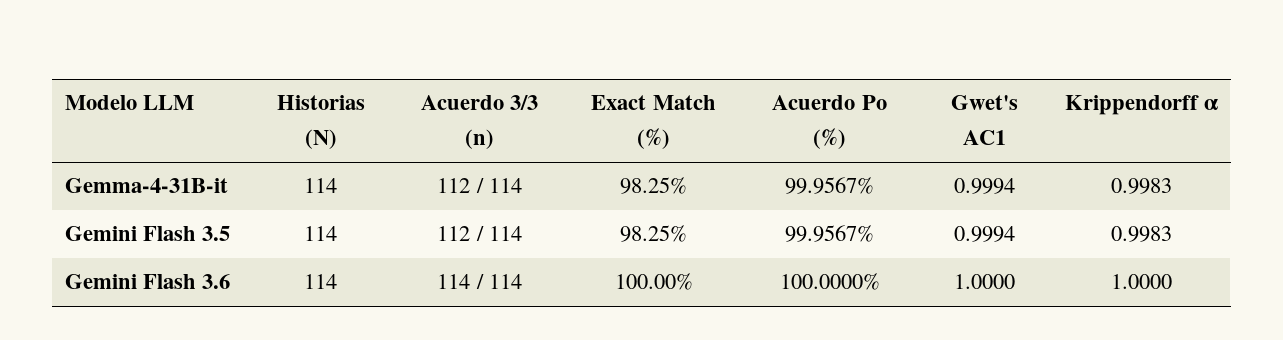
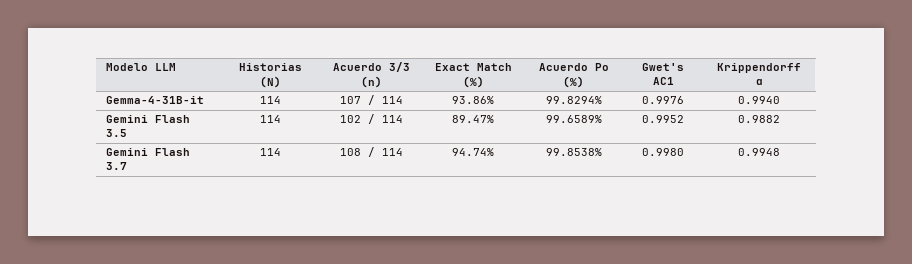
[437,178,522,193] [620,177,687,194] [785,177,874,194] [954,178,1015,194] [1111,178,1172,194] 112 / 114 | 98.25% | 99.9567% | 0.9994 | 0.9983 -> [340,95,403,105] [452,96,494,104] [545,96,602,104] [642,96,684,104] [738,96,780,104] 107 / 114 | 93.86% | 99.8294% | 0.9976 | 0.9940
[437,226,522,241] [620,225,687,242] [785,225,874,242] [954,226,1015,242] [1111,226,1172,242] [64,274,231,289] [304,274,337,289] [437,274,522,289] [614,273,693,290] [779,273,880,290] [954,274,1015,289] [1111,274,1172,289] 112 / 114 | 98.25% | 99.9567% | 0.9994 | 0.9983 // Gemini Flash 3.6 | 114 | 114 / 114 | 100.00% | 100.0000% | 1.0000 | 1.0000 -> [340,114,403,124] [452,115,494,123] [545,115,602,123] [642,115,684,123] [738,115,780,123] [105,148,190,156] [105,162,127,170] [260,148,281,156] [340,147,403,157] [452,148,494,156] [545,148,602,156] [642,148,684,156] [738,148,780,156] 102 / 114 | 89.47% | 99.6589% | 0.9952 | 0.9882 // Gemini Flash 3.7 | 114 | 108 / 114 | 94.74% | 99.8538% | 0.9980 | 0.9948

